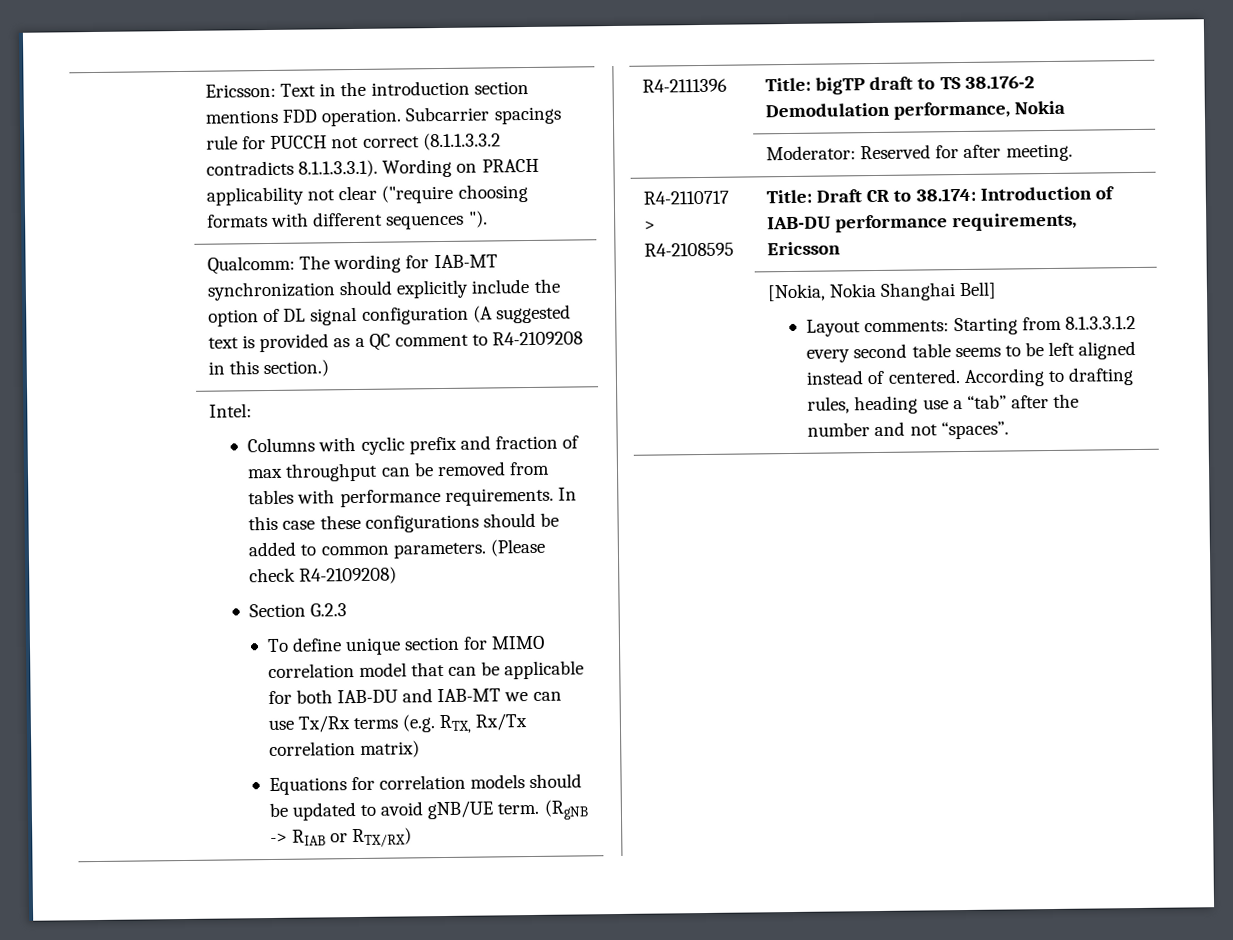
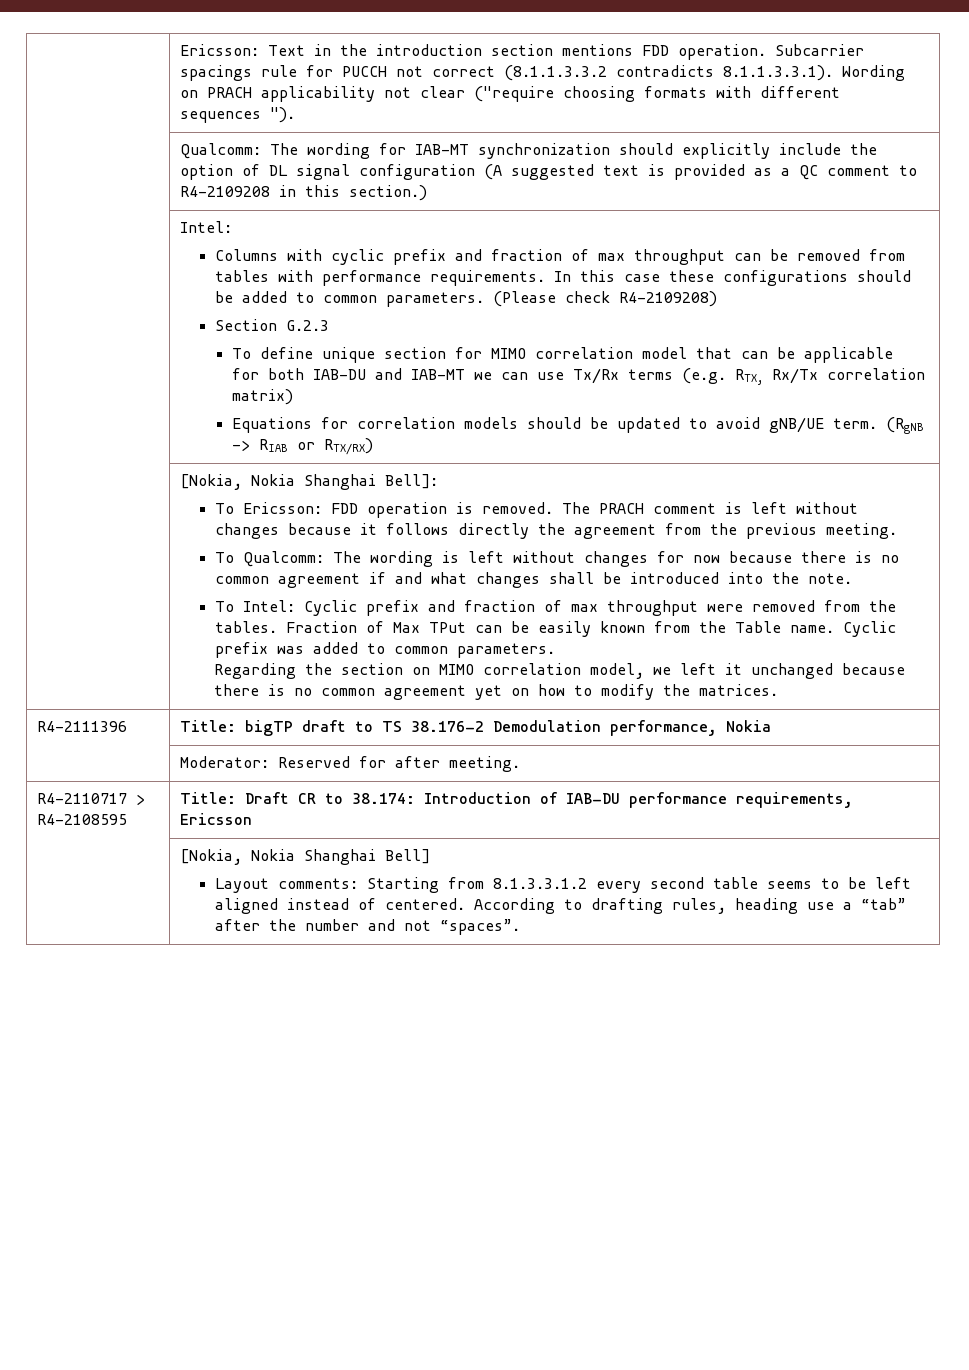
(413, 837) none -> [180,474,439,490] [214,502,858,518] [214,523,897,539] [214,551,899,567] [214,572,852,588] [214,600,896,616] [214,621,896,637] [214,642,555,658] [214,663,906,679] [214,684,779,700] // | [Nokia, Nokia Shanghai Bell]: // To Ericsson: FDD operation is removed. The PRACH comment is left without changes because it follows directly the agreement from the previous meeting. // To Qualcomm: The wording is left without changes for now because there is no common agreement if and what changes shall be introduced into the note. // To Intel: Cyclic prefix and fraction of max throughput were removed from the tables. Fraction of Max TPut can be easily known from the Table name. Cyclic prefix was added to common parameters. // Regarding the section on MIMO correlation model, we left it unchanged because there is no common agreement yet on how to modify the matrices.

